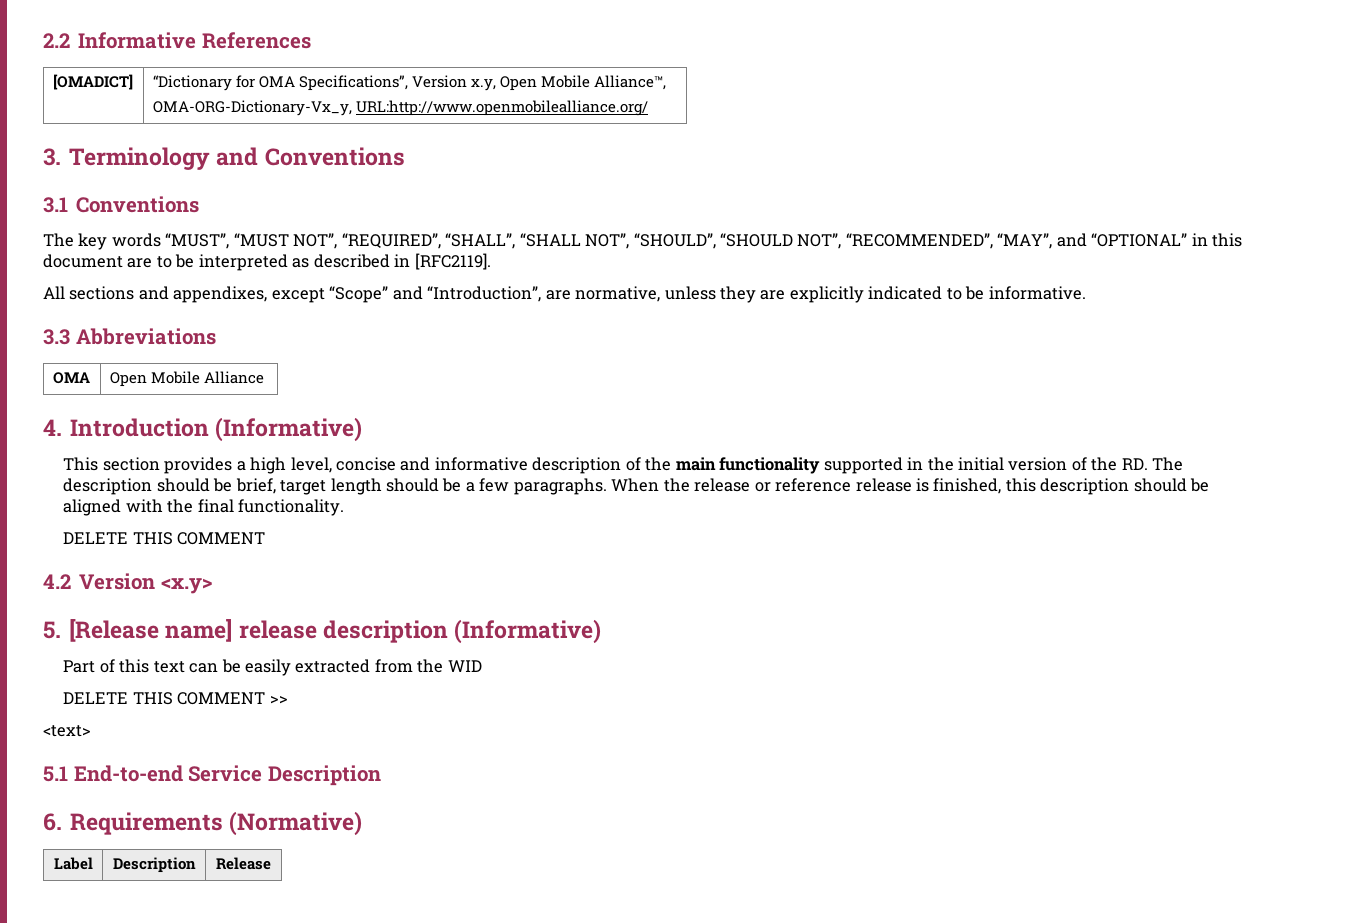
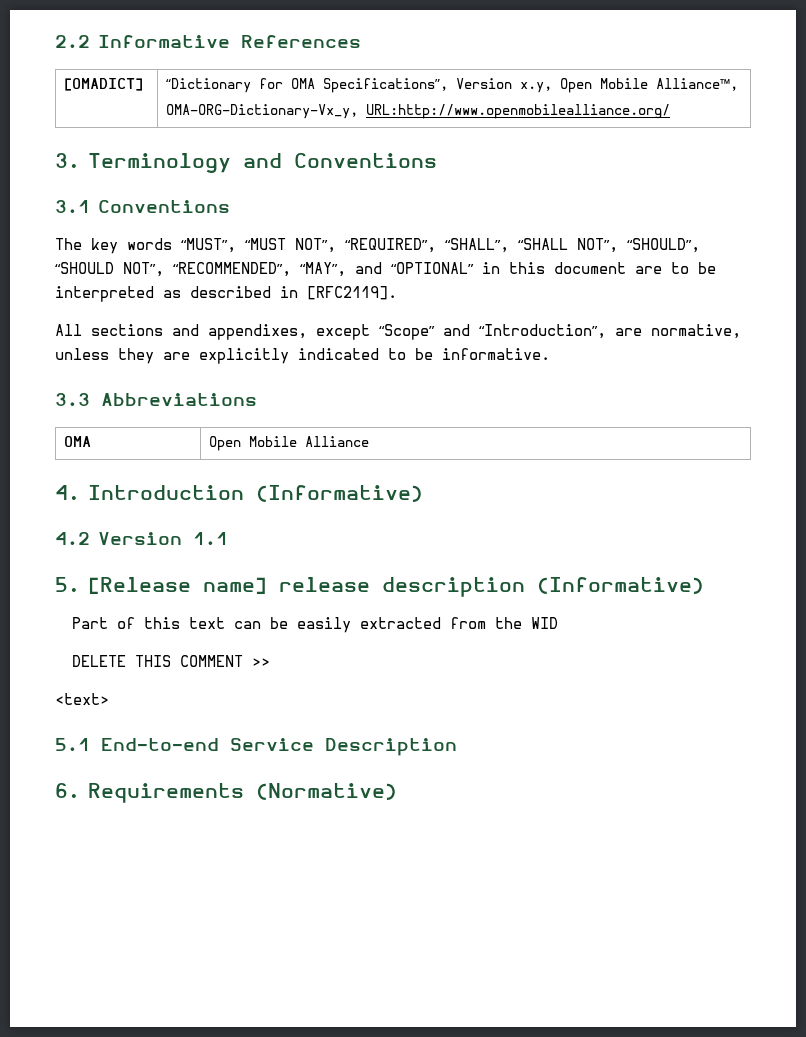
[63,457,1184,474] [63,478,1210,495] [63,499,345,516] [63,532,266,545] // This section provides a high level, concise and informative description of the main functionality supported in the initial version of the RD. The description should be brief, target length should be a few paragraphs. When the release or reference release is finished, this description should be aligned with the final functionality. // DELETE THIS COMMENT -> (423, 493) none
[160,578,212,594] <x.y> -> [192,532,228,545] 1.1
[53,857,93,870] [112,857,196,873] [216,857,271,870] // Label | Description | Release -> (397, 791) none

